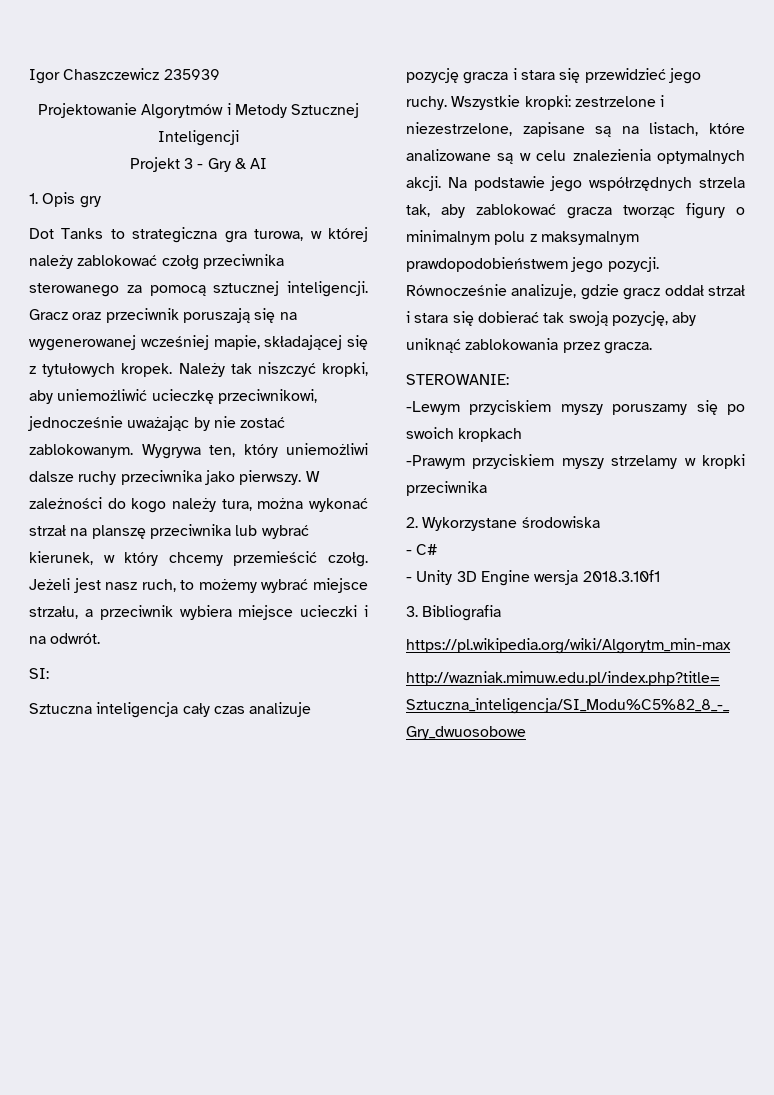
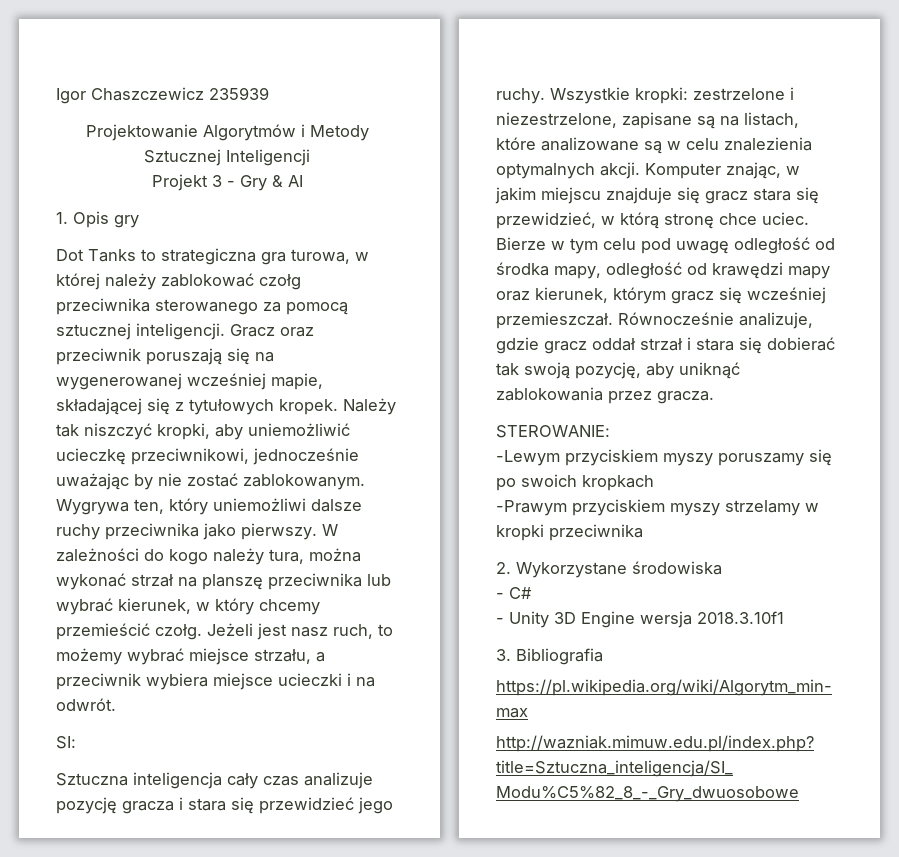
[447,176,745,192] [406,203,745,219] [406,230,639,245] [406,257,659,273] Na podstawie jego współrzędnych strzela tak, aby zablokować gracza tworząc figury o minimalnym polu z maksymalnym prawdopodobieństwem jego pozycji. -> [645,162,800,179] [495,187,819,204] [496,212,809,229] [496,237,835,254] [496,262,830,279] [496,287,826,304] [496,312,613,329] Komputer znając, w jakim miejscu znajduje się gracz stara się przewidzieć, w którą stronę chce uciec. Bierze w tym celu pod uwagę odległość od środka mapy, odległość od krawędzi mapy oraz kierunek, którym gracz się wcześniej przemieszczał.

